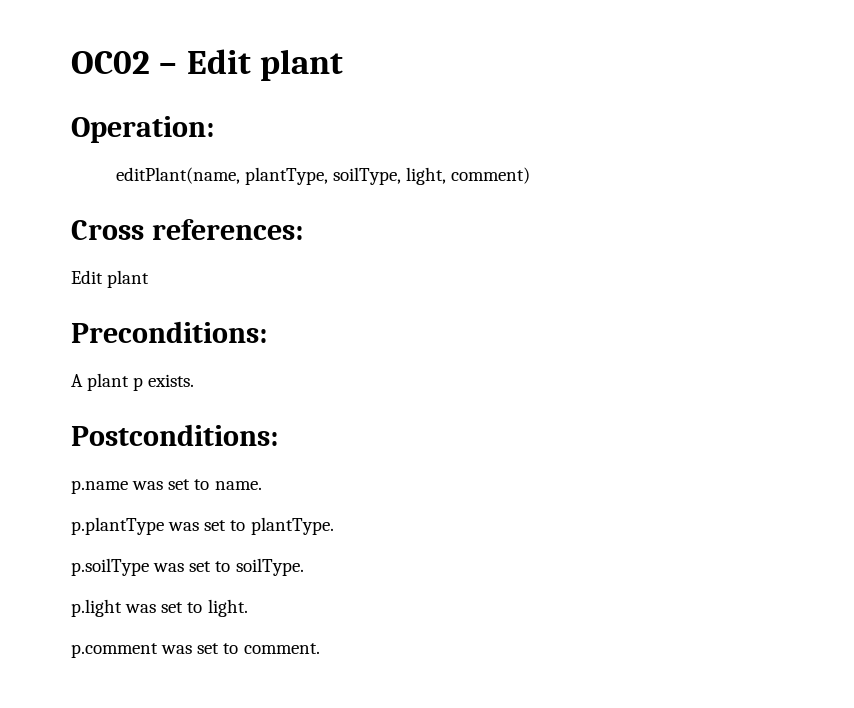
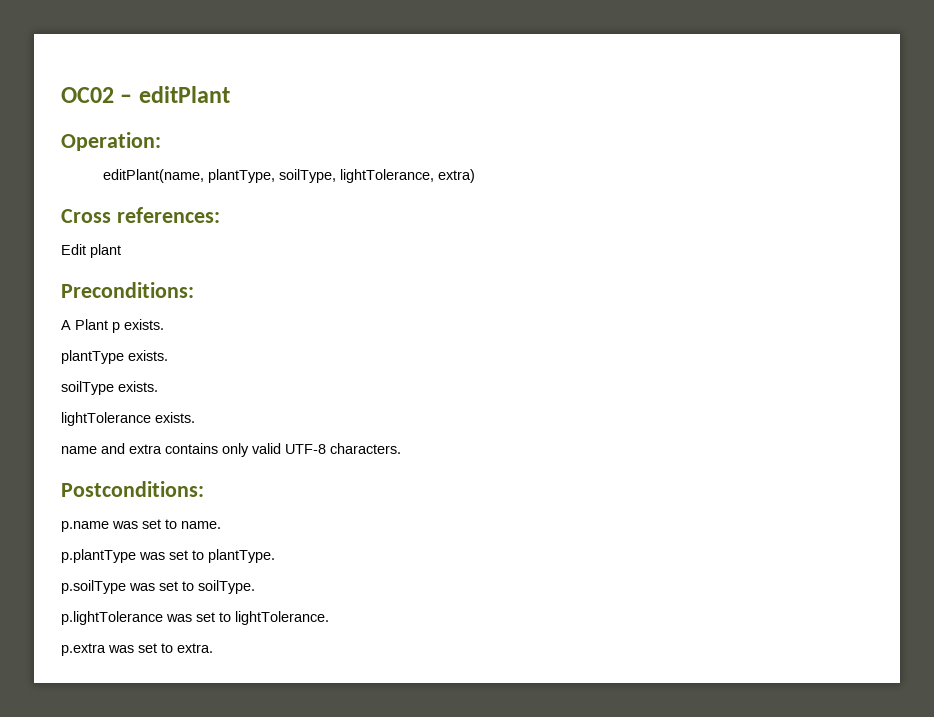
[186,49,343,81] Edit plant -> [138,86,230,103] editPlant
[406,167,531,185] light, comment) -> [340,169,476,183] lightTolerance, extra)
[87,373,130,391] plant -> [75,319,108,330] Plant
(195, 380) none -> [61,350,168,364] [61,381,158,395] [61,412,195,426] [61,443,401,457] // plantType exists. // soilType exists. // lightTolerance exists. // name and extra contains only valid UTF-8 characters.
[71,599,248,617] [71,643,320,658] p.light was set to light. // p.comment was set to comment. -> [61,611,329,625] [61,643,213,656] p.lightTolerance was set to lightTolerance. // p.extra was set to extra.

